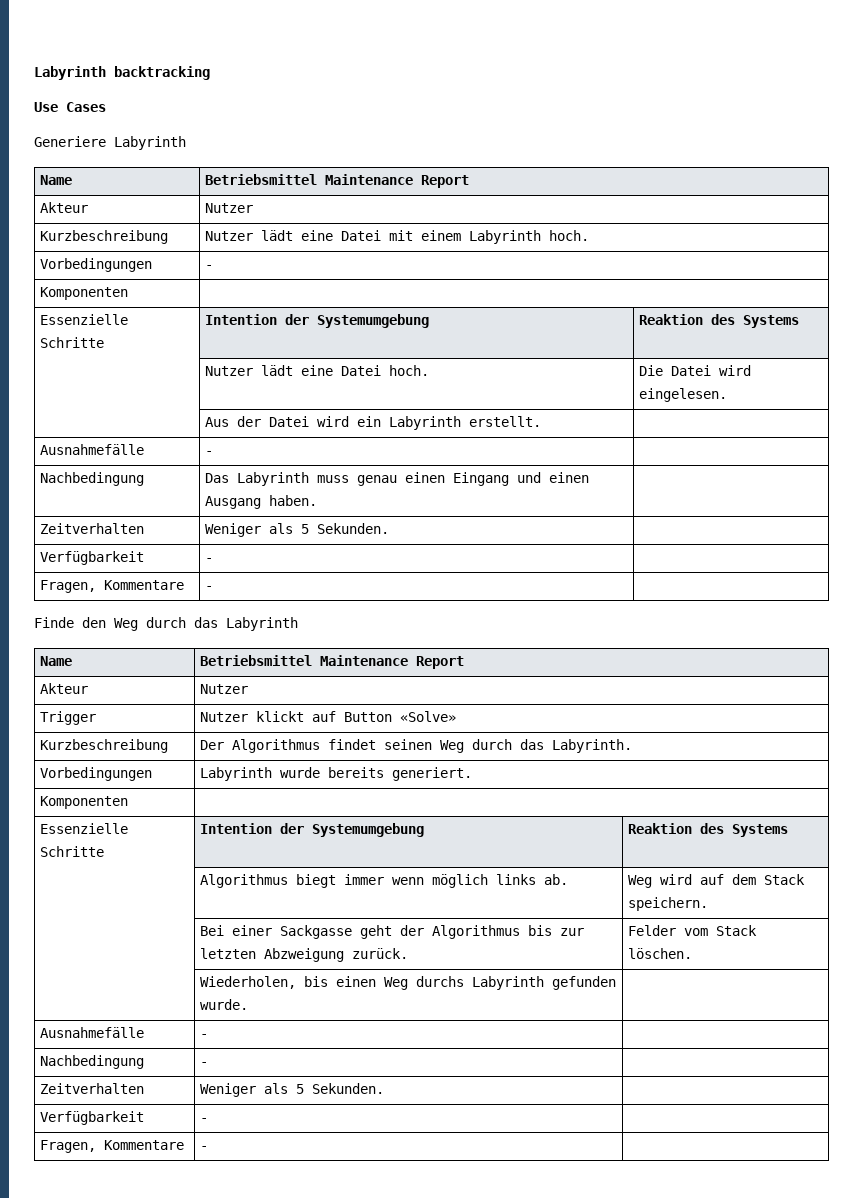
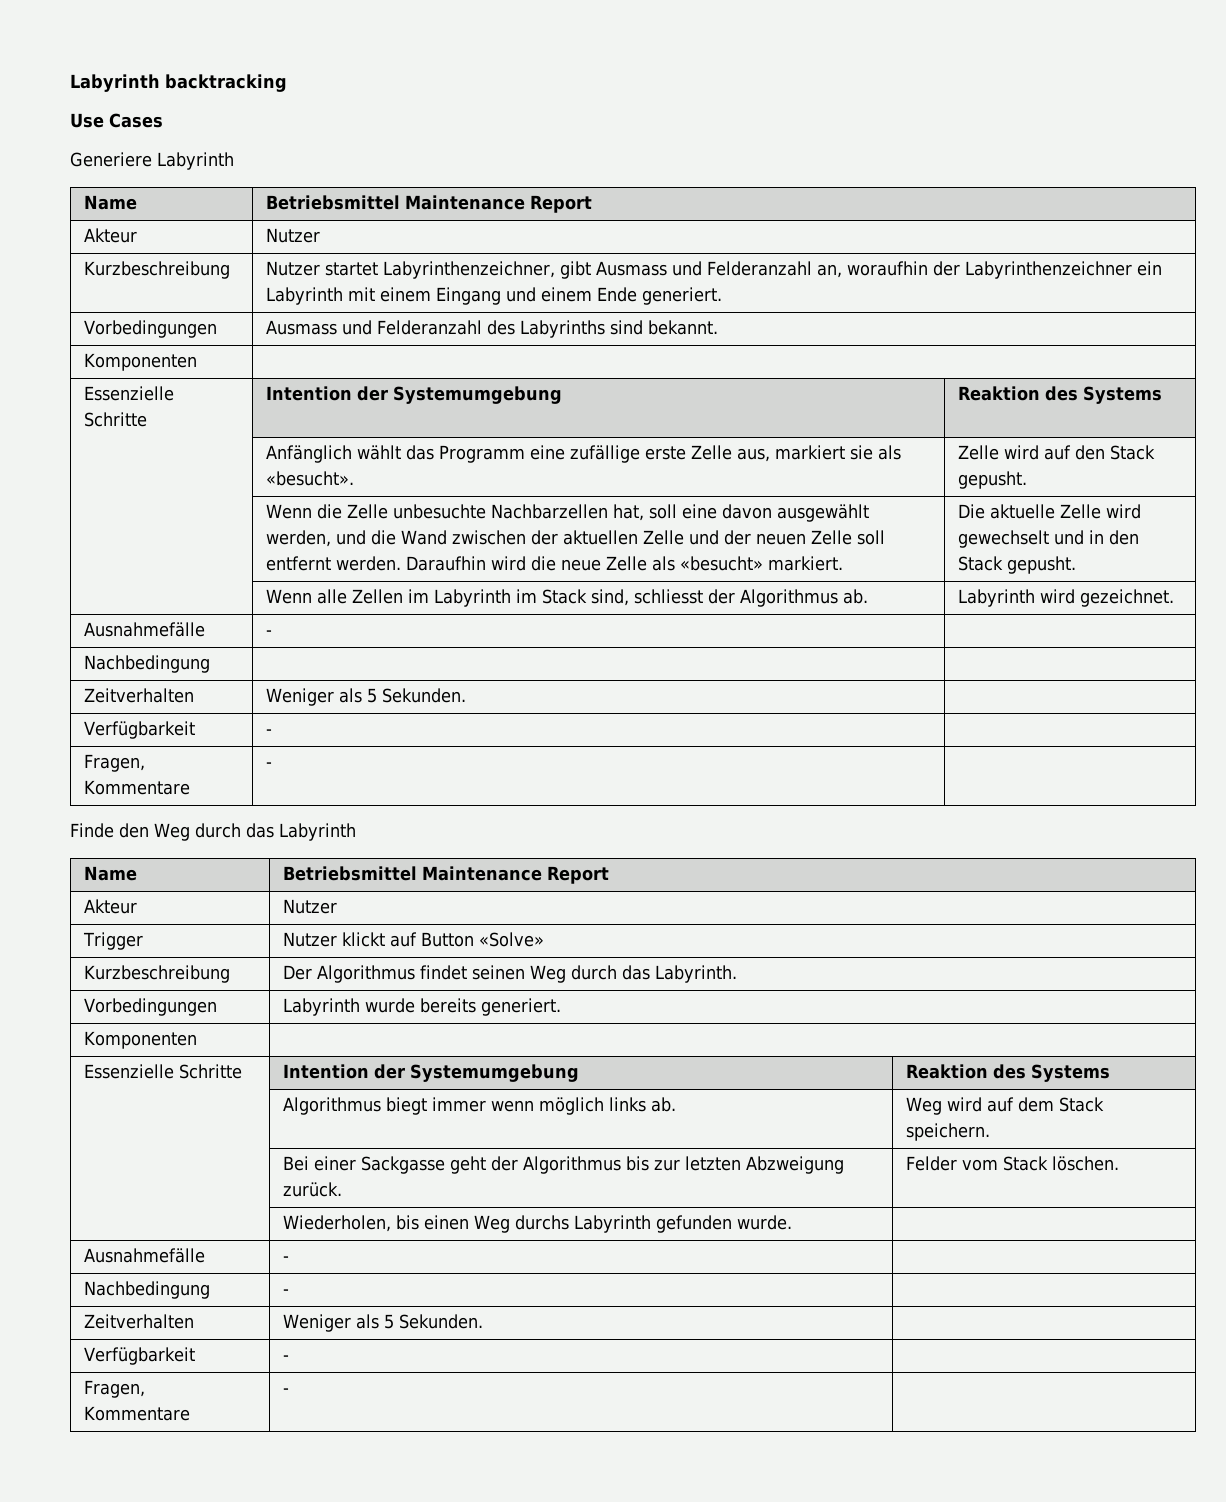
[261,230,590,244] [40,258,153,272] [205,265,214,269] [40,287,129,300] [40,314,129,325] [40,337,105,348] [205,314,430,328] [639,314,800,328] [205,365,430,376] [639,365,752,376] [639,388,728,402] [205,416,542,430] [40,444,145,455] [205,451,214,455] [40,472,145,486] [205,472,590,486] [205,495,318,509] lädt eine Datei mit einem Labyrinth hoch. // Vorbedingungen | - // Komponenten | // Essenzielle Schritte | Intention der Systemumgebung | Reaktion des Systems // | Nutzer lädt eine Datei hoch. | Die Datei wird eingelesen. // | Aus der Datei wird ein Labyrinth erstellt. | // Ausnahmefälle | - | // Nachbedingung | Das Labyrinth muss genau einen Eingang und einen Ausgang haben. -> [325,261,1163,279] [266,287,723,305] [84,320,218,338] [266,320,719,338] [84,353,198,371] [84,386,175,401] [84,412,148,427] [266,386,563,404] [958,386,1163,404] [266,445,902,463] [266,471,355,486] [958,445,1156,460] [958,471,1028,489] [266,504,870,522] [266,530,886,547] [266,556,844,571] [958,504,1142,519] [958,530,1140,548] [958,556,1077,574] [266,589,869,607] [958,589,1175,607] [84,622,206,637] [266,630,273,636] [84,655,211,673] startet Labyrinthenzeichner, gibt Ausmass und Felderanzahl an, woraufhin der Labyrinthenzeichner ein Labyrinth mit einem Eingang und einem Ende generiert. // Vorbedingungen | Ausmass und Felderanzahl des Labyrinths sind bekannt. // Komponenten | // Essenzielle Schritte | Intention der Systemumgebung | Reaktion des Systems // | Anfänglich wählt das Programm eine zufällige erste Zelle aus, markiert sie als «besucht». | Zelle wird auf den Stack gepusht. // | Wenn die Zelle unbesuchte Nachbarzellen hat, soll eine davon ausgewählt werden, und die Wand zwischen der aktuellen Zelle und der neuen Zelle soll entfernt werden. Daraufhin wird die neue Zelle als «besucht» markiert. | Die aktuelle Zelle wird gewechselt und in den Stack gepusht. // | Wenn alle Zellen im Labyrinth im Stack sind, schliesst der Algorithmus ab. | Labyrinth wird gezeichnet. // Ausnahmefälle | - | // Nachbedingung |

